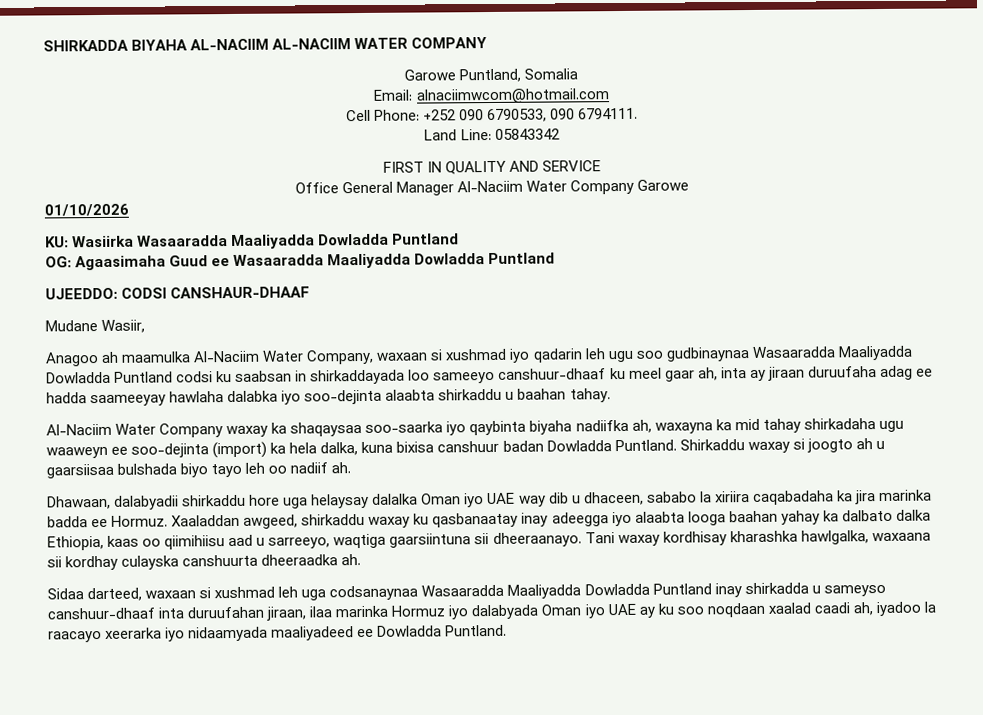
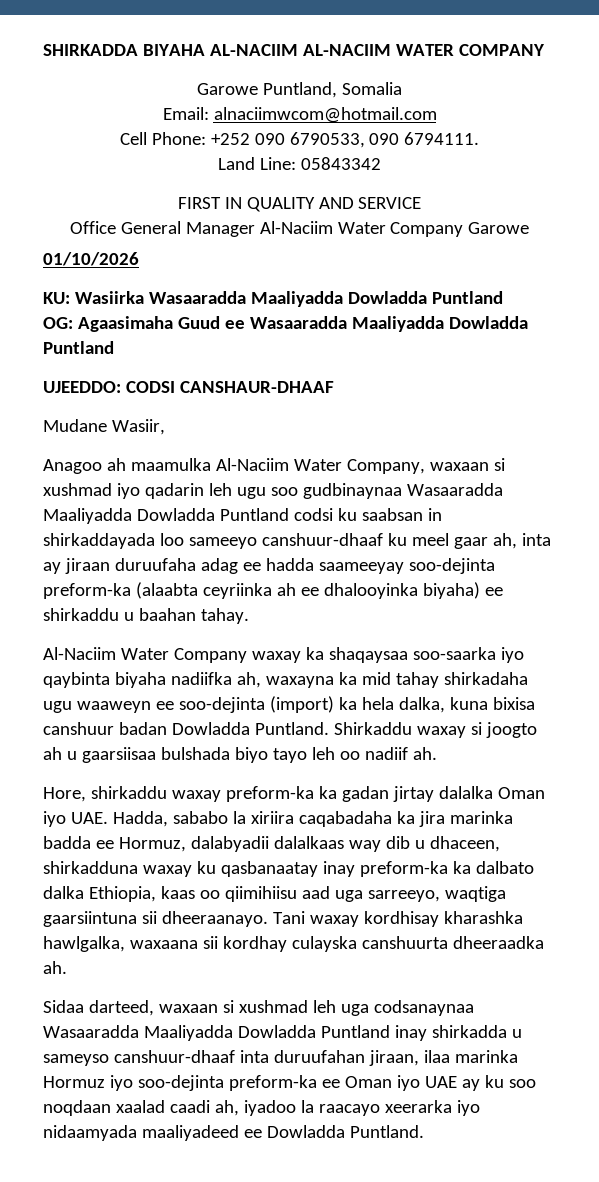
[169,389,436,405] hawlaha dalabka iyo soo-dejinta alaabta -> [408,558,495,574] [43,582,503,599] soo-dejinta preform-ka (alaabta ceyriinka ah ee dhalooyinka biyaha) ee
[47,491,644,510] Dhawaan, dalabyadii shirkaddu hore uga helaysay dalalka Oman iyo UAE way dib u dhaceen, -> [43,786,545,802] [43,811,168,827] Hore, shirkaddu waxay preform-ka ka gadan jirtay dalalka Oman iyo UAE. Hadda,
[111,510,820,529] Hormuz. Xaaladdan awgeed, shirkaddu waxay ku qasbanaatay inay adeegga iyo alaabta looga baahan yahay -> [118,836,500,852] [43,861,448,877] Hormuz, dalabyadii dalalkaas way dib u dhaceen, shirkadduna waxay ku qasbanaatay inay preform-ka
[256,537,266,546] u -> [334,890,363,902] uga
[471,604,540,620] dalabyada -> [137,1075,340,1091] soo-dejinta preform-ka ee

